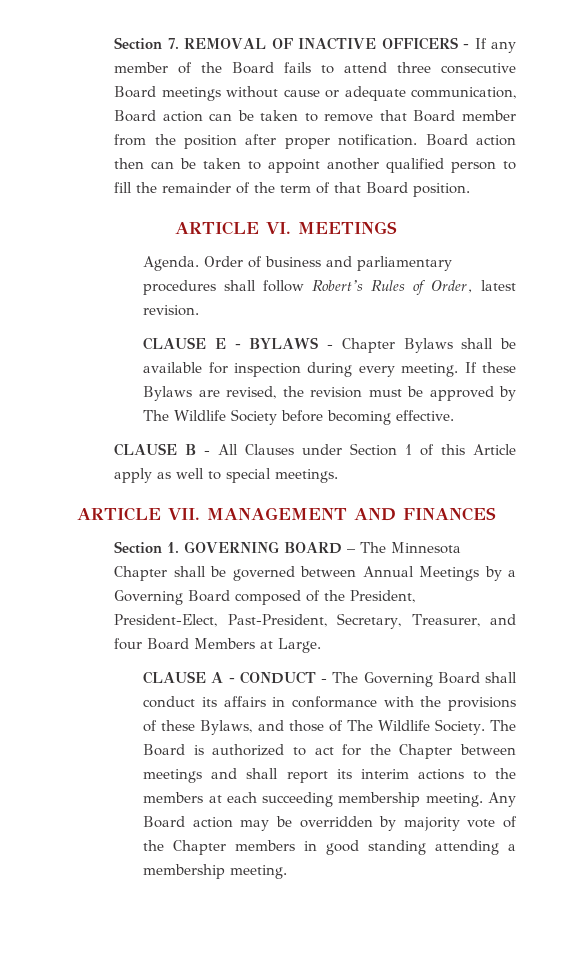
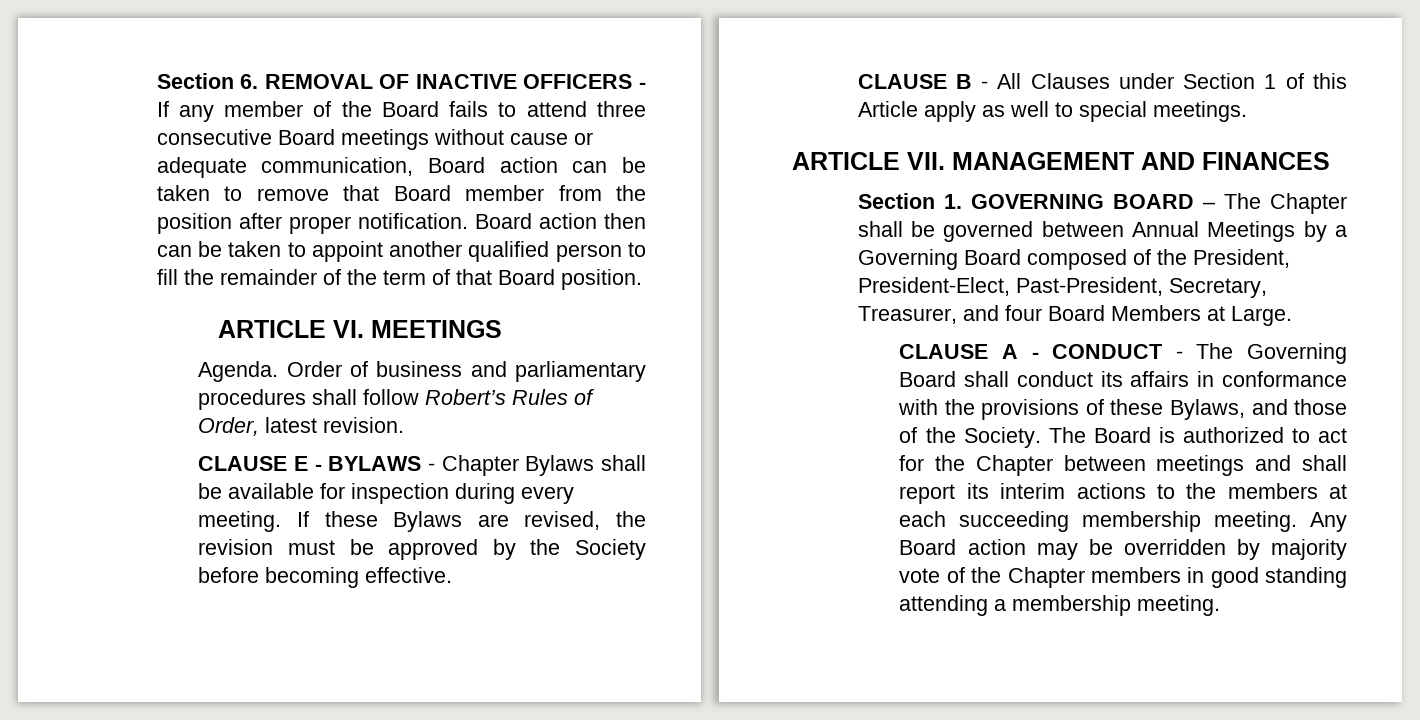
[114,37,179,50] Section 7. -> [156,73,259,89] Section 6.
[143,410,227,421] The Wildlife -> [530,539,561,555] the
[391,542,462,554] Minnesota -> (1261, 201) none
[346,720,430,731] The Wildlife -> [925,427,956,443] the

